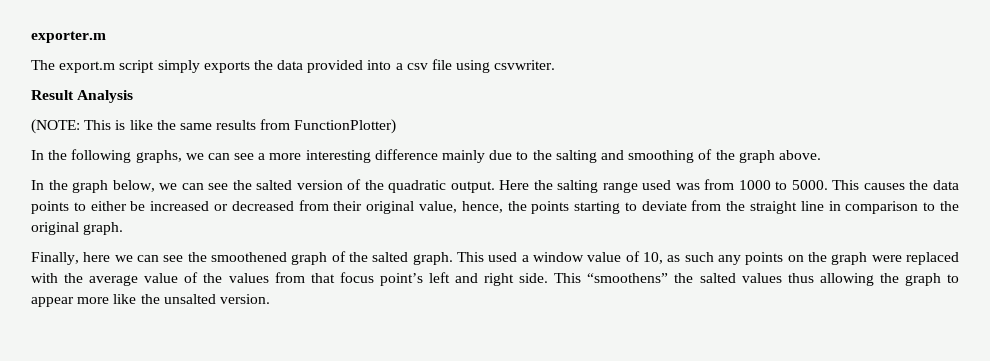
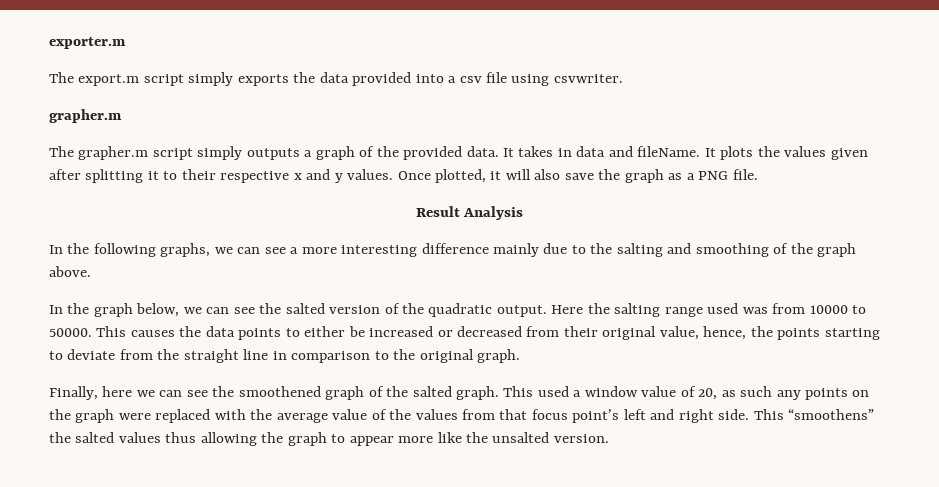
[31,90,134,103] [31,119,397,134] Result Analysis // (NOTE: This is like the same results from FunctionPlotter) -> [49,109,122,123] [49,146,868,160] [49,169,758,183] [415,206,524,220] grapher.m // The grapher.m script simply outputs a graph of the provided data. It takes in data and fileName. It plots the values given after splitting it to their respective x and y values. Once plotted, it will also save the graph as a PNG file. // Result Analysis
[738,180,828,190] 1000 to 5000. -> [809,305,867,314] [49,328,92,337] 10000 to 50000.
[642,252,663,264] 10, -> [698,388,718,400] 20,

